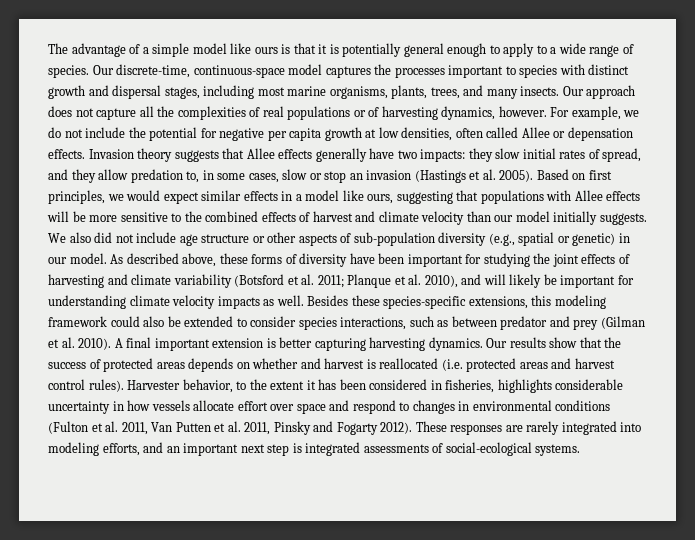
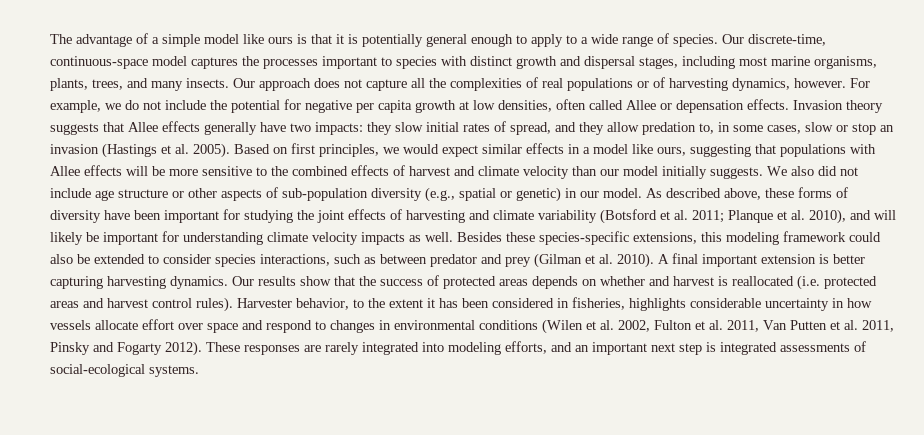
[48,421,88,434] (Fulton -> [542,319,692,334] (Wilen et al. 2002, Fulton

